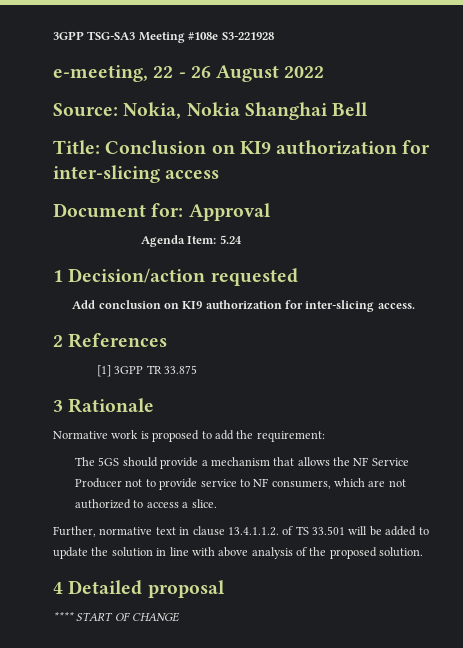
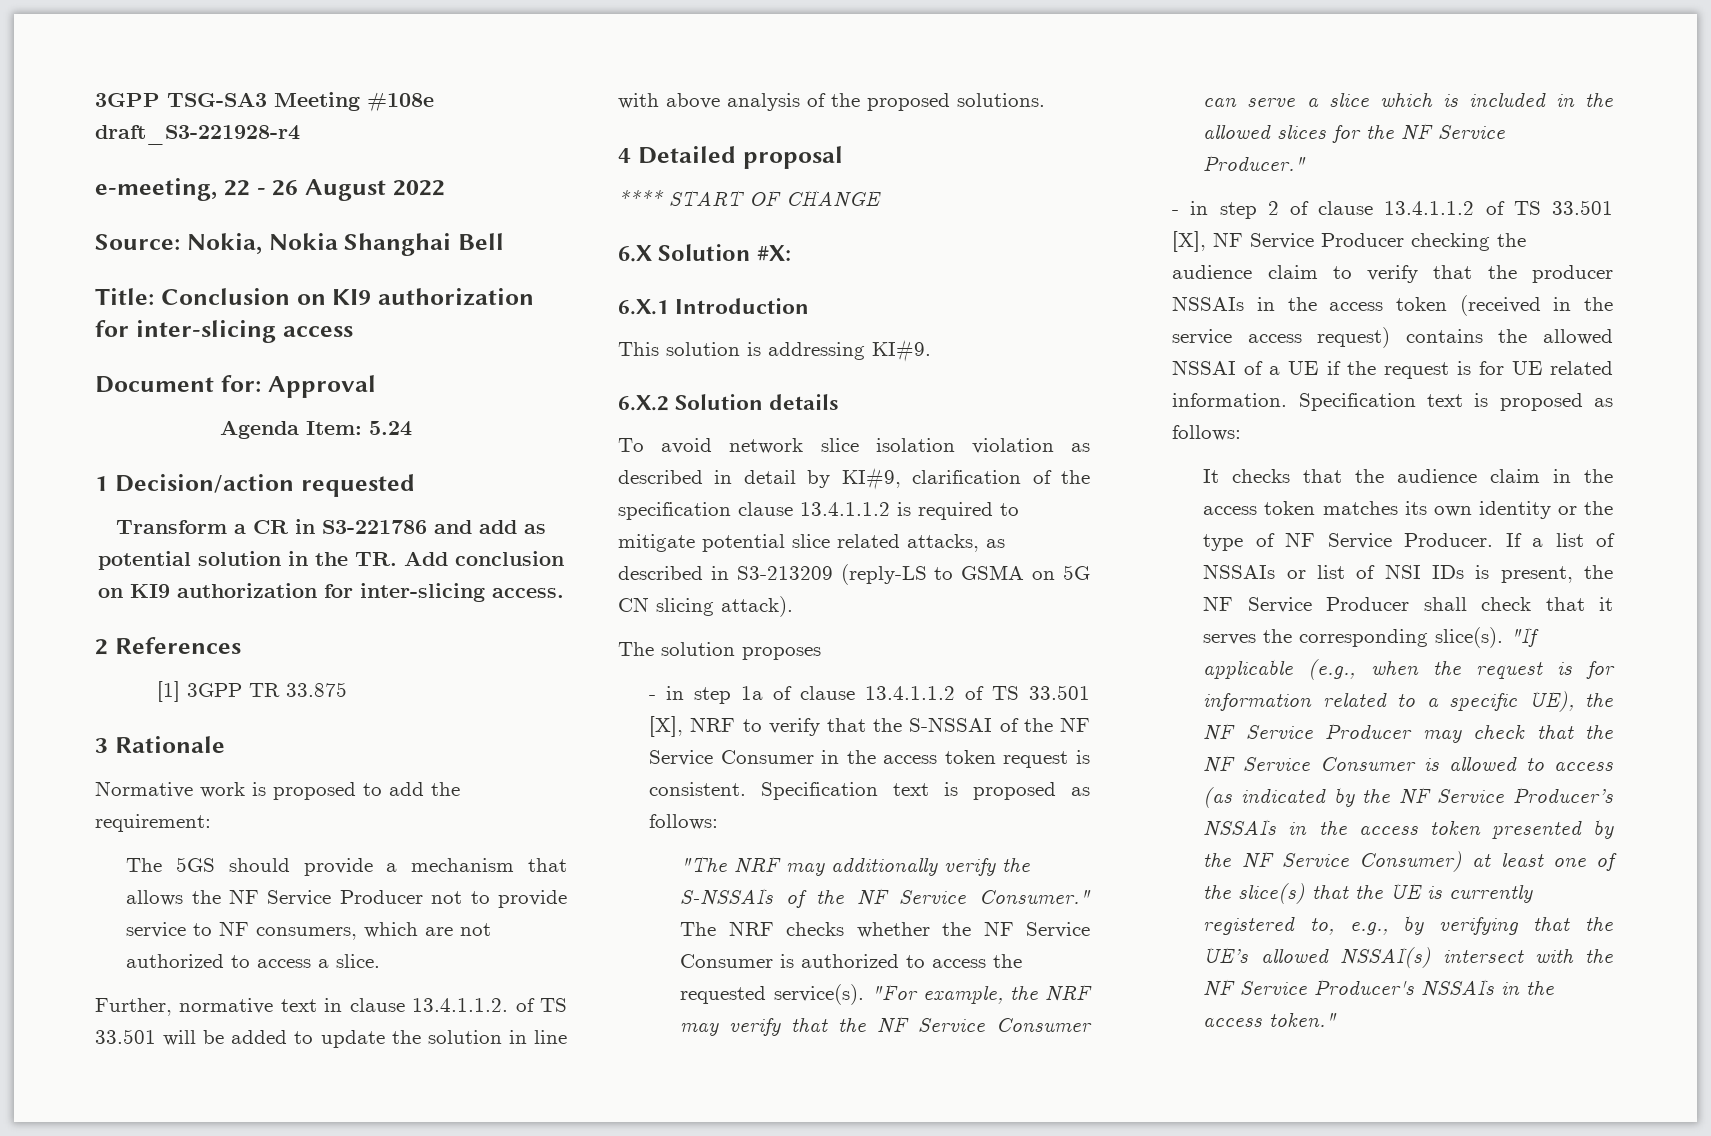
[221,32,274,40] S3-221928 -> [95,125,300,145] draft_S3-221928-r4
(298, 277) none -> [116,519,546,534] [98,551,397,570] Transform a CR in S3-221786 and add as potential solution in the TR.
[379,547,424,557] solution. -> [957,93,1045,107] solutions.
(180, 617) none -> [618,244,791,262] [618,298,810,315] [618,339,931,362] [618,394,840,411] [618,438,1090,454] [618,467,1090,490] [618,502,1019,520] [618,534,1005,552] [618,564,1090,585] [618,596,793,617] [618,642,821,660] [649,685,1090,704] [649,716,1090,737] [649,750,1090,768] [649,782,1090,800] [649,814,719,830] [680,856,1031,876] [680,888,1091,908] [680,921,1090,938] [680,954,1023,968] [680,984,1092,1005] [680,1016,1092,1036] [1203,92,1613,107] [1203,123,1506,143] [1203,155,1307,171] [1172,200,1613,219] [1172,231,1527,252] [1172,265,1613,283] [1172,295,1613,316] [1172,327,1613,348] [1172,360,1613,379] [1172,393,1613,411] [1172,425,1242,441] [1203,469,1613,483] [1203,501,1613,519] [1203,532,1615,551] [1203,564,1613,583] [1203,596,1613,613] [1203,627,1540,648] [1203,659,1615,680] [1203,691,1613,712] [1203,723,1613,743] [1203,755,1613,772] [1203,787,1613,808] [1203,819,1614,839] [1203,851,1617,872] [1203,883,1534,904] [1203,915,1613,935] [1203,947,1613,968] [1203,979,1555,996] [1203,1012,1338,1027] // 6.X Solution #X: // 6.X.1 Introduction // This solution is addressing KI#9. // 6.X.2 Solution details // To avoid network slice isolation violation as described in detail by KI#9, clarification of the specification clause 13.4.1.1.2 is required to mitigate potential slice related attacks, as described in S3-213209 (reply-LS to GSMA on 5G CN slicing attack). // The solution proposes // - in step 1a of clause 13.4.1.1.2 of TS 33.501 [X], NRF to verify that the S-NSSAI of the NF Service Consumer in the access token request is consistent. Specification text is proposed as follows: // "The NRF may additionally verify the S-NSSAIs of the NF Service Consumer." The NRF checks whether the NF Service Consumer is authorized to access the requested service(s). "For example, the NRF may verify that the NF Service Consumer can serve a slice which is included in the allowed slices for the NF Service Producer." // - in step 2 of clause 13.4.1.1.2 of TS 33.501 [X], NF Service Producer checking the audience claim to verify that the producer NSSAIs in the access token (received in the service access request) contains the allowed NSSAI of a UE if the request is for UE related information. Specification text is proposed as follows: // It checks that the audience claim in the access token matches its own identity or the type of NF Service Producer. If a list of NSSAIs or list of NSI IDs is present, the NF Service Producer shall check that it serves the corresponding slice(s). "If applicable (e.g., when the request is for information related to a specific UE), the NF Service Producer may check that the NF Service Consumer is allowed to access (as indicated by the NF Service Producer’s NSSAIs in the access token presented by the NF Service Consumer) at least one of the slice(s) that the UE is currently registered to, e.g., by verifying that the UE’s allowed NSSAI(s) intersect with the NF Service Producer's NSSAIs in the access token."

